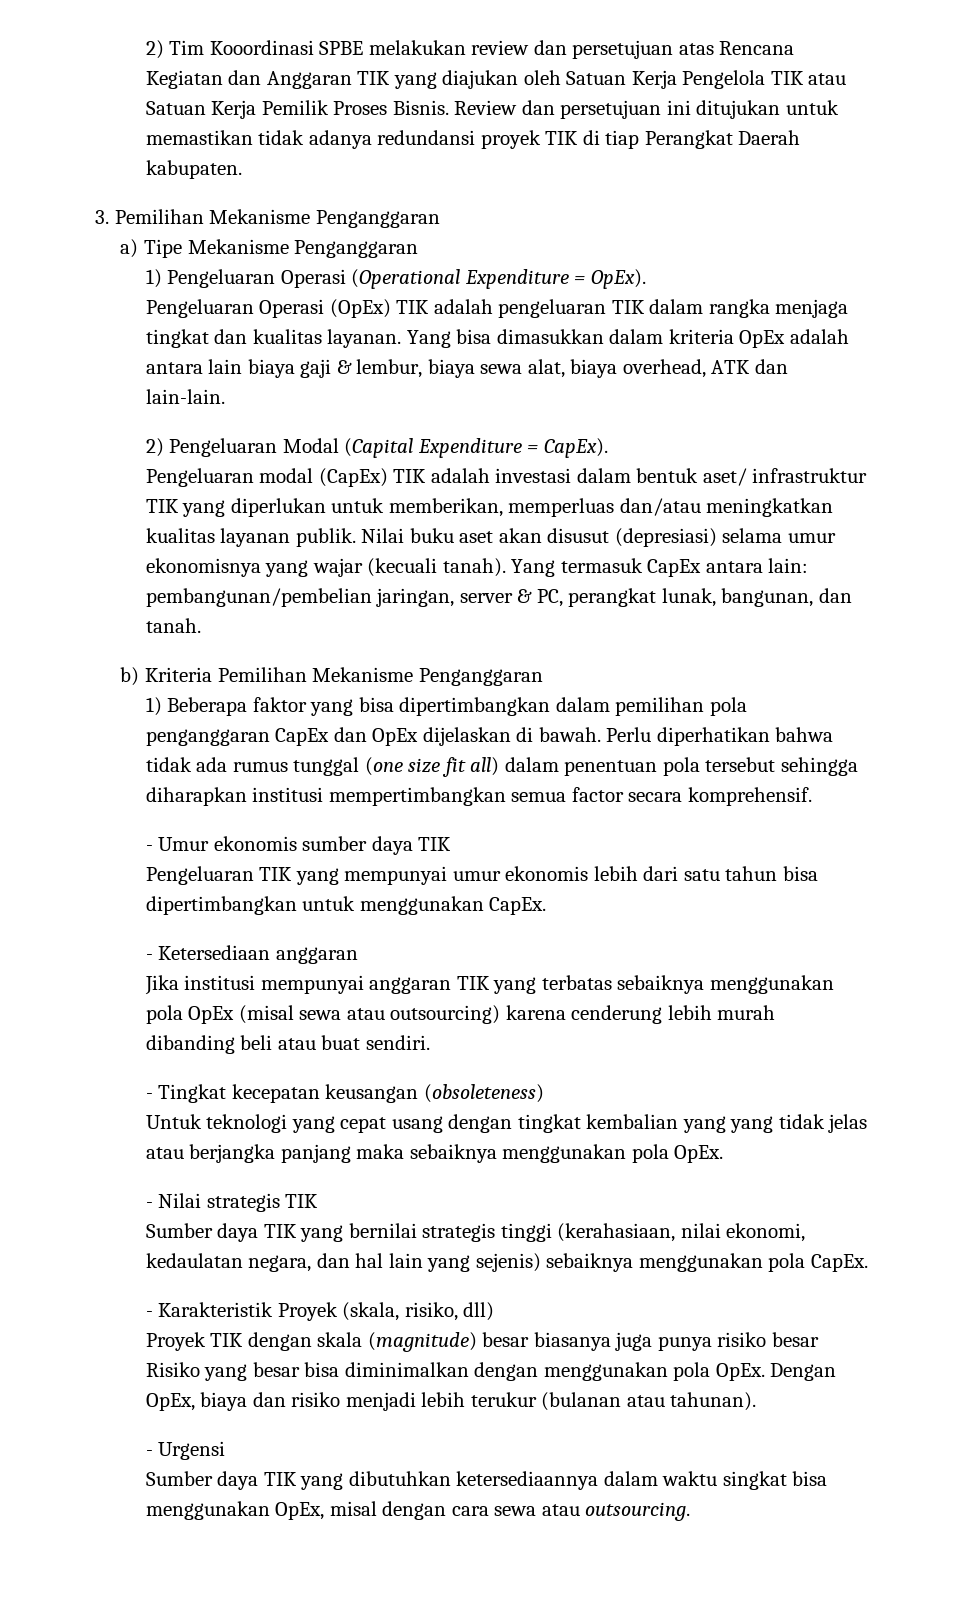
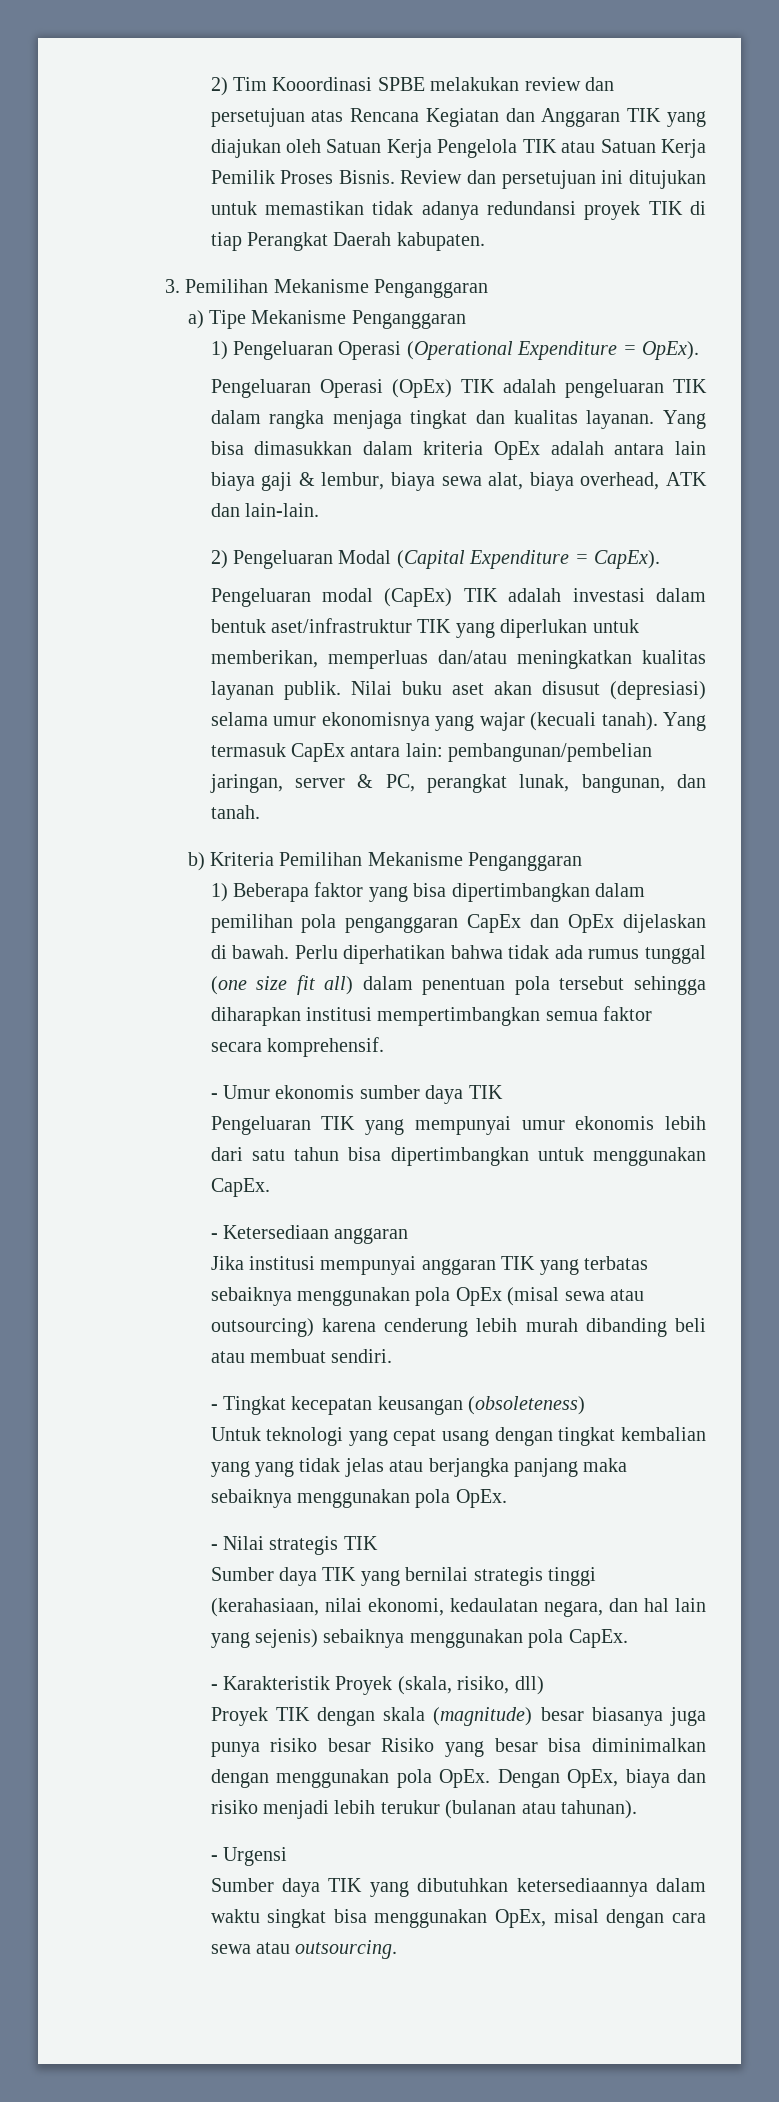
[702,468,868,486] aset/ infrastruktur -> [270,618,412,633] aset/infrastruktur
[571,787,624,802] factor -> [603,1006,653,1021] faktor
[321,1035,361,1050] buat -> [249,1349,326,1363] membuat

